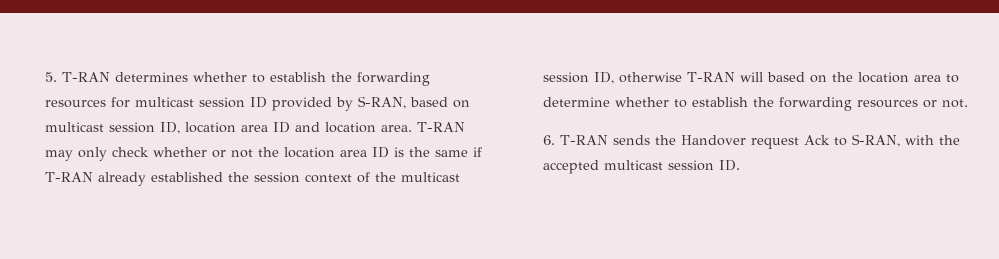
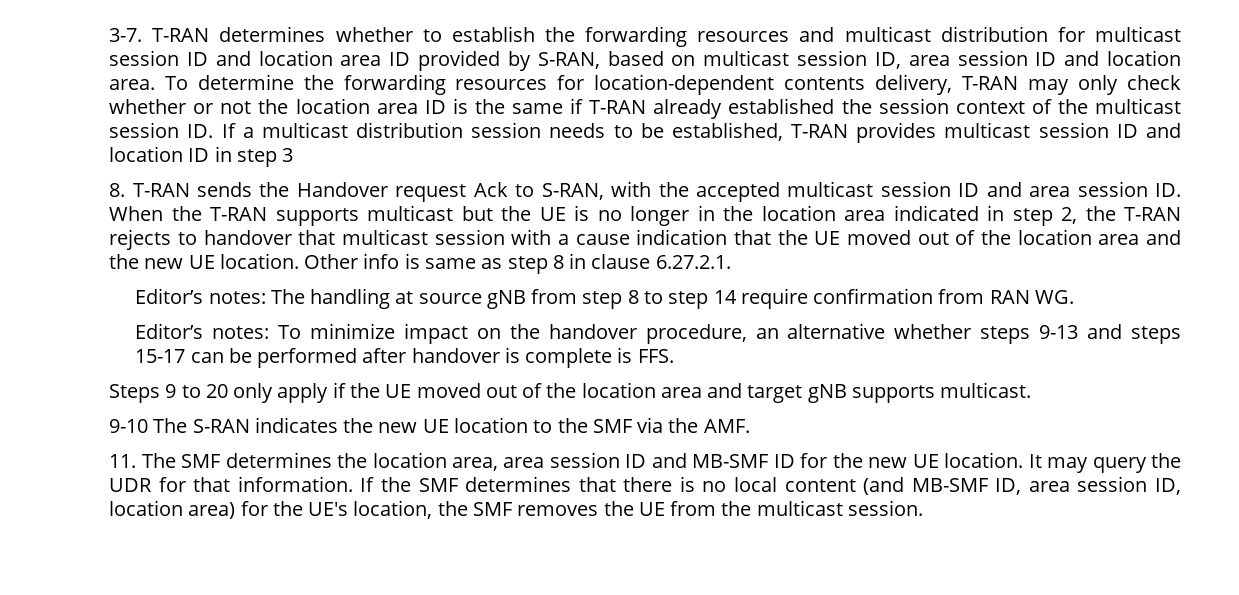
[45,72,58,82] 5. -> [109,28,143,42] 3-7.
(107, 103) none -> [799,26,1048,42] and multicast distribution
(268, 102) none -> [215,50,411,66] and location area ID
[185,122,269,133] location area -> [908,50,1028,66] area session
(413, 128) none -> [164,74,952,95] To determine the forwarding resources for location-dependent contents delivery,
[594,72,960,84] [543,97,969,111] [543,135,556,145] ID, otherwise T-RAN will based on the location area to determine whether to establish the forwarding resources or not. // 6. -> [187,122,1182,143] [109,146,294,167] [109,183,126,197] ID. If a multicast distribution session needs to be established, T-RAN provides multicast session ID and location ID in step 3 // 8.
[719,160,741,171] ID. -> [958,181,1182,197] [109,205,1182,226] [109,229,1182,250] [109,253,731,274] [135,288,1074,309] [135,323,1181,344] [135,347,674,368] [109,382,1032,403] [109,417,750,433] [109,452,1182,473] [109,476,1182,495] [109,500,923,519] ID and area session ID. When the T-RAN supports multicast but the UE is no longer in the location area indicated in step 2, the T-RAN rejects to handover that multicast session with a cause indication that the UE moved out of the location area and the new UE location. Other info is same as step 8 in clause 6.27.2.1. // Editor’s notes: The handling at source gNB from step 8 to step 14 require confirmation from RAN WG. // Editor’s notes: To minimize impact on the handover procedure, an alternative whether steps 9-13 and steps 15-17 can be performed after handover is complete is FFS. // Steps 9 to 20 only apply if the UE moved out of the location area and target gNB supports multicast. // 9-10 The S-RAN indicates the new UE location to the SMF via the AMF. // 11. The SMF determines the location area, area session ID and MB-SMF ID for the new UE location. It may query the UDR for that information. If the SMF determines that there is no local content (and MB-SMF ID, area session ID, location area) for the UE's location, the SMF removes the UE from the multicast session.

